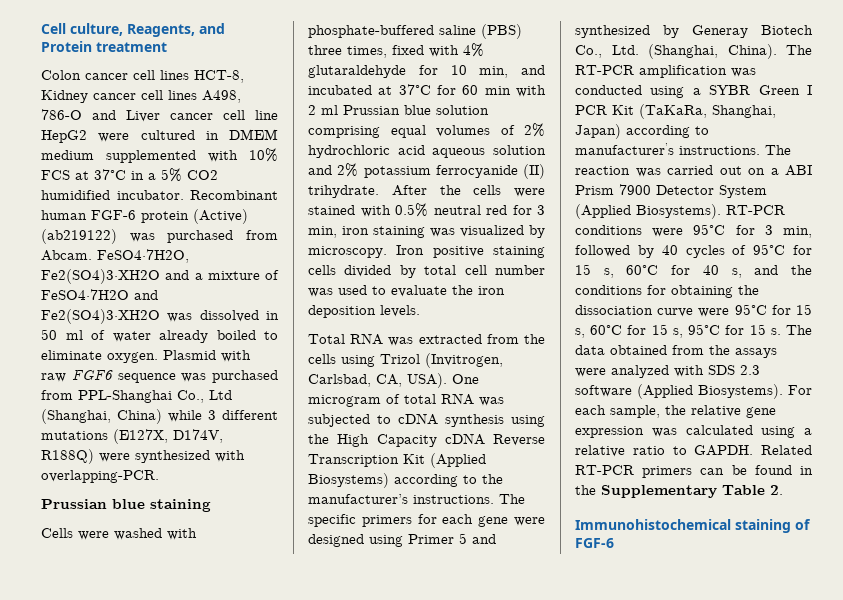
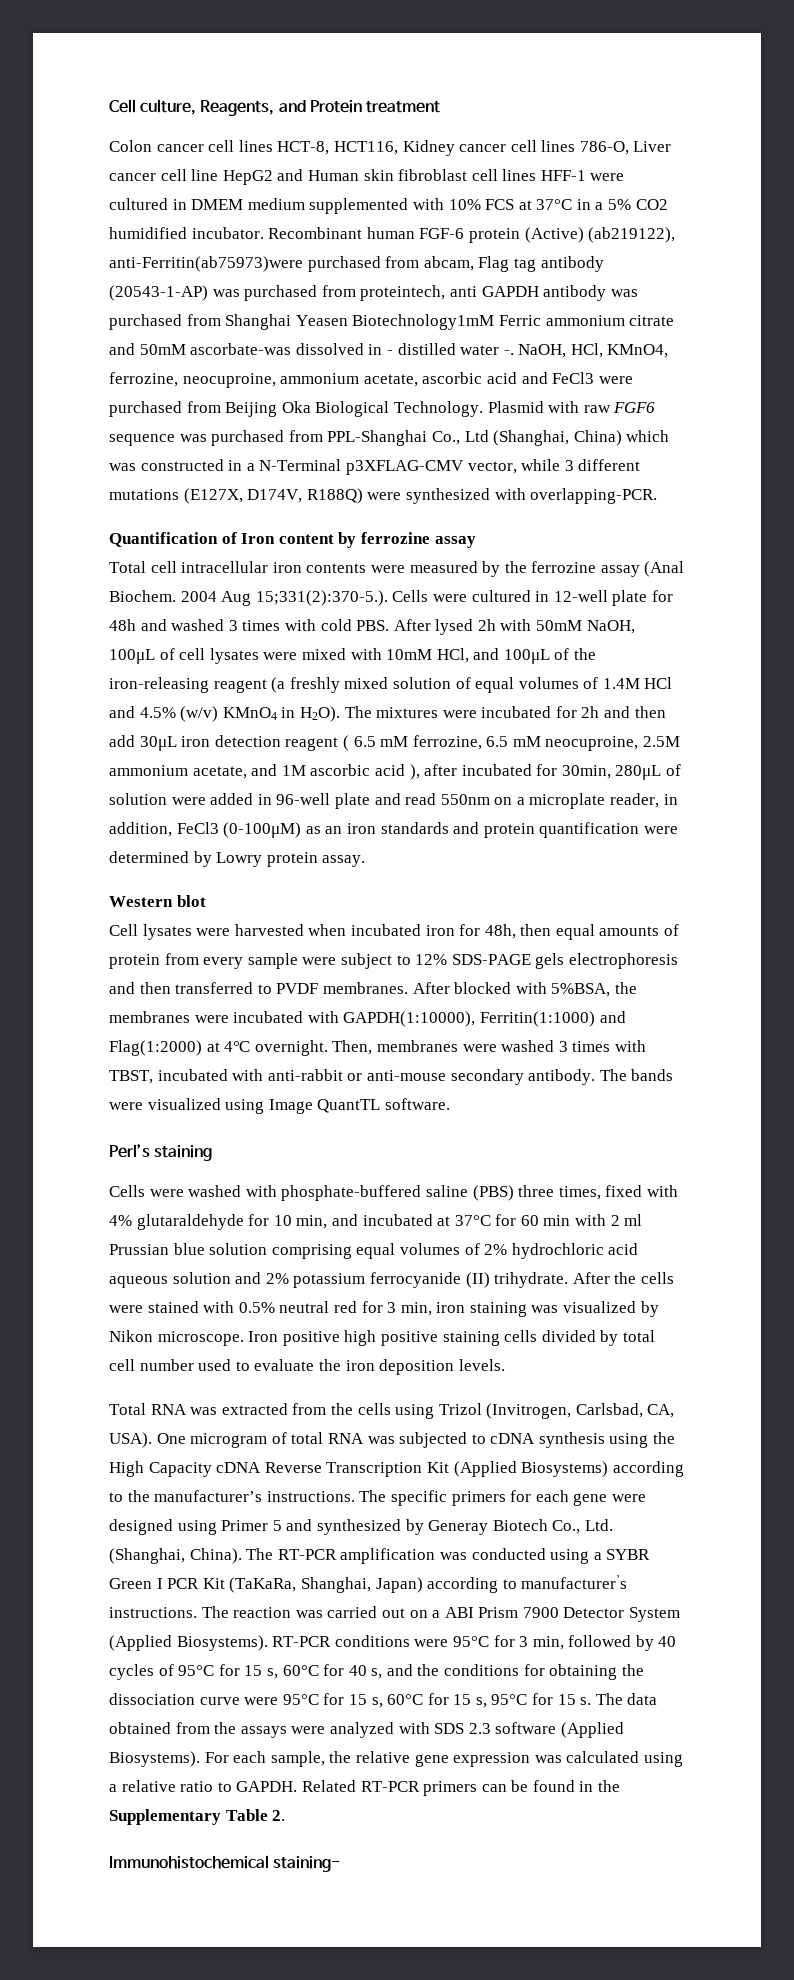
(244, 76) none -> [333,141,398,155] HCT116,
[202,90,241,103] [41,109,116,120] A498, 786-O and -> [579,141,629,155] 786-O,
(87, 136) none -> [277,169,586,181] and Human skin fibroblast cell lines HFF-1
[41,229,278,244] [41,249,189,263] [41,269,279,284] [41,289,158,300] [41,309,279,324] [41,329,278,343] [41,350,158,363] (ab219122) was purchased from Abcam. FeSO4·7H2O, Fe2(SO4)3·XH2O and a mixture of FeSO4·7H2O and Fe2(SO4)3·XH2O was dissolved in 50 ml of water already boiled to eliminate oxygen. -> [588,227,676,243] [109,256,604,272] [109,285,638,301] [109,314,675,330] [109,343,669,358] [109,372,633,388] [109,401,483,417] (ab219122), anti-Ferritin(ab75973)were purchased from abcam, Flag tag antibody (20543-1-AP) was purchased from proteintech, anti GAPDH antibody was purchased from Shanghai Yeasen Biotechnology1mM Ferric ammonium citrate and 50mM ascorbate-was dissolved in - distilled water -. NaOH, HCl, KMnO4, ferrozine, neocuproine, ammonium acetate, ascorbic acid and FeCl3 were purchased from Beijing Oka Biological Technology.
(162, 416) none -> [626,430,670,442] [109,459,517,475] which was constructed in a N-Terminal p3XFLAG-CMV vector,
[41,499,145,509] Prussian blue -> [109,532,476,548] [109,561,685,577] [109,590,673,606] [109,619,635,635] [109,648,597,664] [109,677,673,693] [109,706,666,722] [109,735,681,751] [109,764,682,780] [109,793,678,809] [109,822,678,838] [109,851,366,867] [109,895,206,907] [109,924,680,940] [109,953,678,969] [109,982,637,997] [109,1011,626,1027] [109,1040,646,1056] [109,1069,674,1085] [109,1098,450,1114] [109,1144,150,1158] Quantification of Iron content by ferrozine assay // Total cell intracellular iron contents were measured by the ferrozine assay (Anal Biochem. 2004 Aug 15;331(2):370-5.). Cells were cultured in 12-well plate for 48h and washed 3 times with cold PBS. After lysed 2h with 50mM NaOH, 100μL of cell lysates were mixed with 10mM HCl, and 100μL of the iron-releasing reagent (a freshly mixed solution of equal volumes of 1.4M HCl and 4.5% (w/v) KMnO4 in H2O). The mixtures were incubated for 2h and then add 30μL iron detection reagent ( 6.5 mM ferrozine, 6.5 mM neocuproine, 2.5M ammonium acetate, and 1M ascorbic acid ), after incubated for 30min, 280μL of solution were added in 96-well plate and read 550nm on a microplate reader, in addition, FeCl3 (0-100μM) as an iron standards and protein quantification were determined by Lowry protein assay. // Western blot // Cell lysates were harvested when incubated iron for 48h, then equal amounts of protein from every sample were subject to 12% SDS-PAGE gels electrophoresis and then transferred to PVDF membranes. After blocked with 5%BSA, the membranes were incubated with GAPDH(1:10000), Ferritin(1:1000) and Flag(1:2000) at 4℃ overnight. Then, membranes were washed 3 times with TBST, incubated with anti-rabbit or anti-mouse secondary antibody. The bands were visualized using Image QuantTL software. // Perl’s
[308,245,425,258] microscopy. Iron -> [109,1330,377,1346] Nikon microscope. Iron positive high
[308,288,333,297] was -> (194, 1365) none
[735,519,811,533] [575,538,614,548] staining of FGF-6 -> [273,1856,341,1872] staining-

